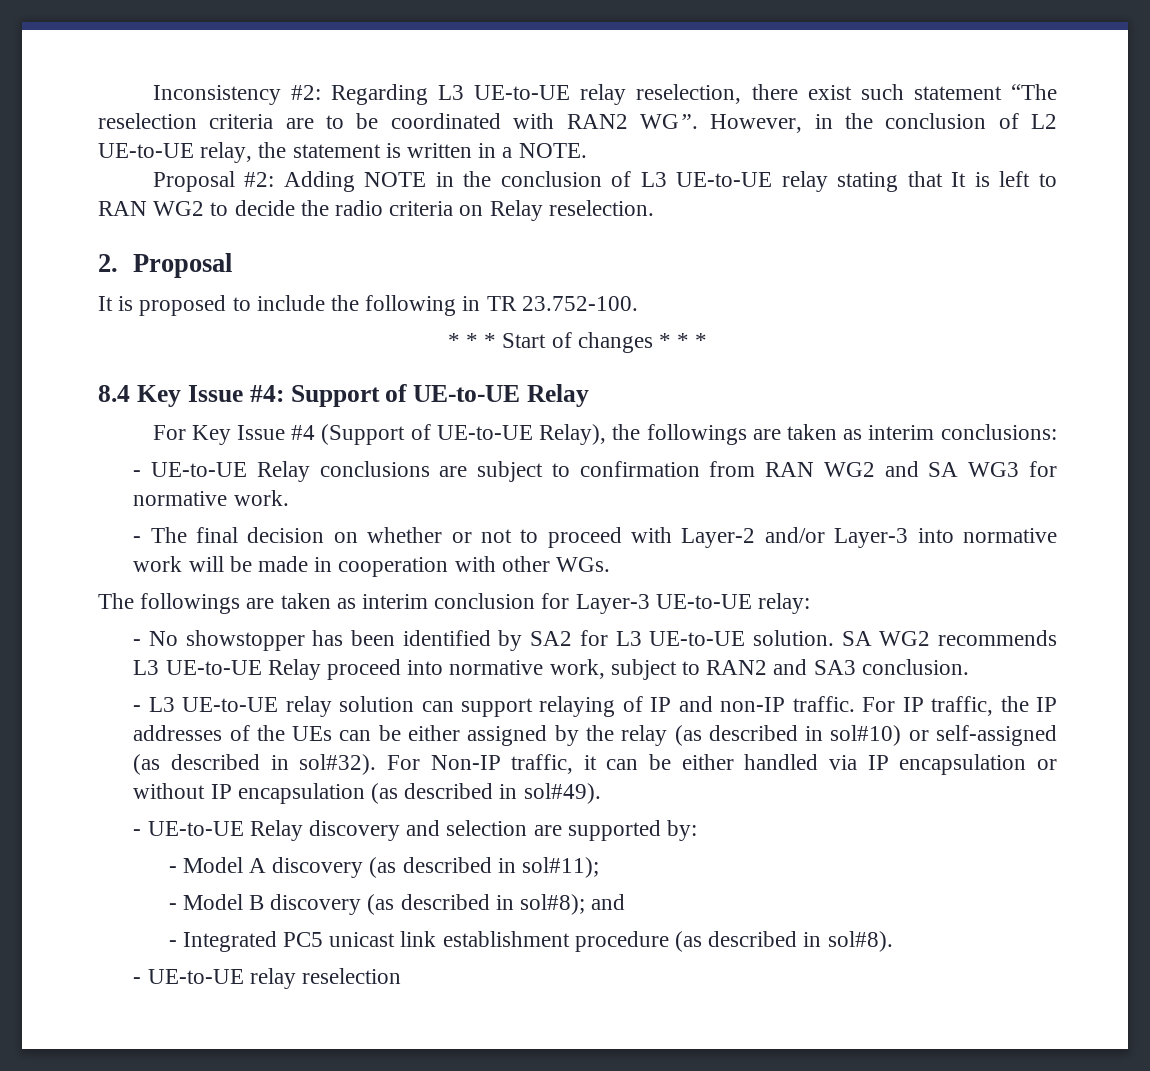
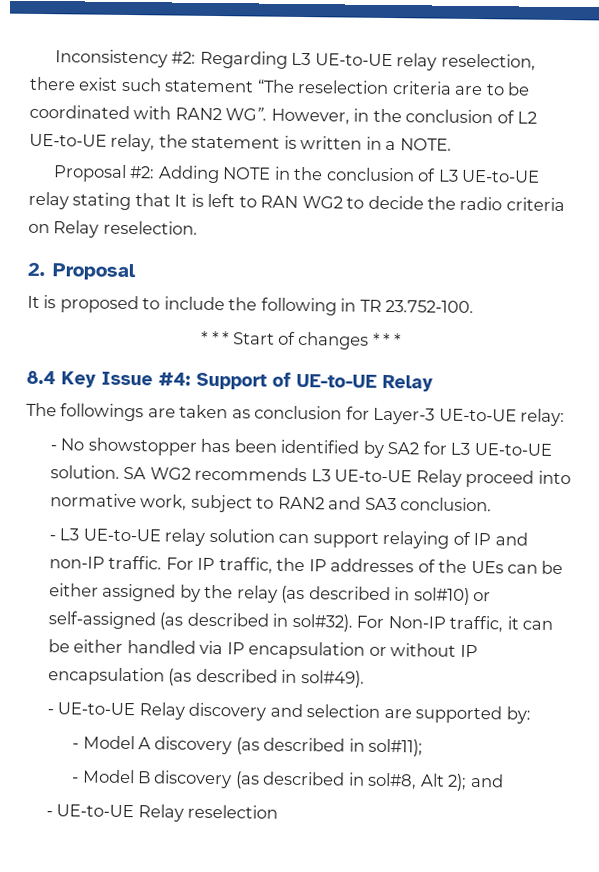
[152,424,1057,445] [133,461,1057,482] [133,490,289,506] [133,527,1058,548] [133,556,610,577] // For Key Issue #4 (Support of UE-to-UE Relay), the followings are taken as interim conclusions: // - UE-to-UE Relay conclusions are subject to confirmation from RAN WG2 and SA WG3 for normative work. // - The final decision on whether or not to proceed with Layer-2 and/or Layer-3 into normative work will be made in cooperation with other WGs. -> (433, 383) none
[362,594,429,609] interim -> (251, 414) none
[520,894,626,915] [168,931,893,952] [133,968,296,989] sol#8); and // - Integrated PC5 unicast link establishment procedure (as described in sol#8). // - UE-to-UE relay -> [367,772,504,791] [46,804,184,822] sol#8, Alt 2); and // - UE-to-UE Relay

